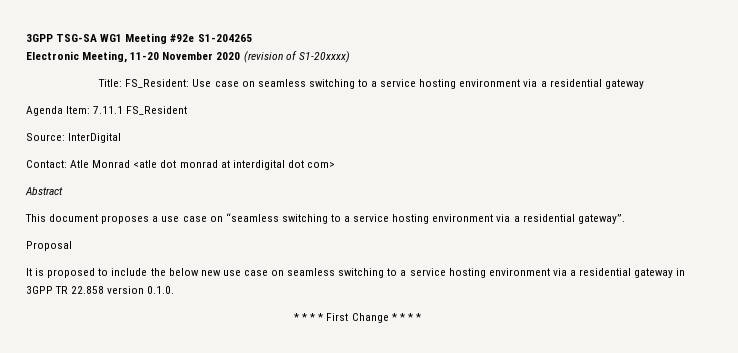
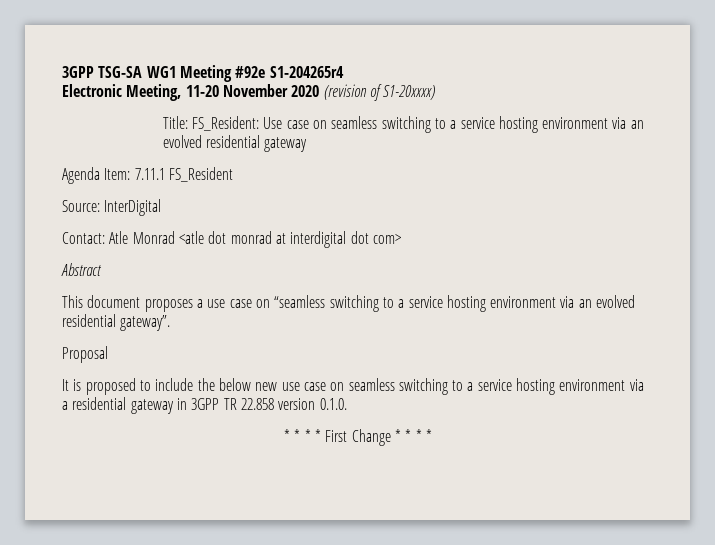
[197,34,252,42] S1-204265 -> [269,66,344,78] S1-204265r4
[540,81,547,87] a -> [630,120,644,129] [162,135,202,148] an evolved
[513,216,520,222] a -> [578,295,636,308] an evolved

